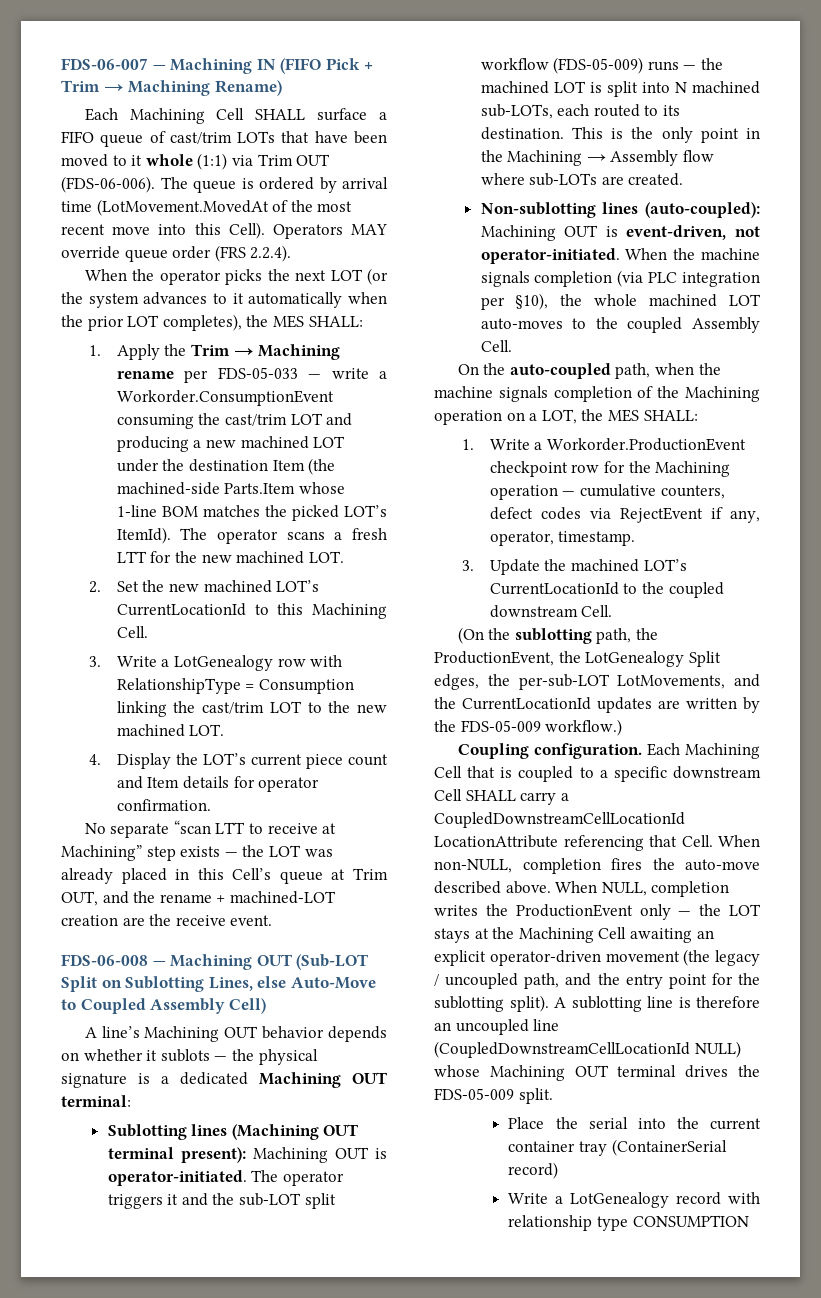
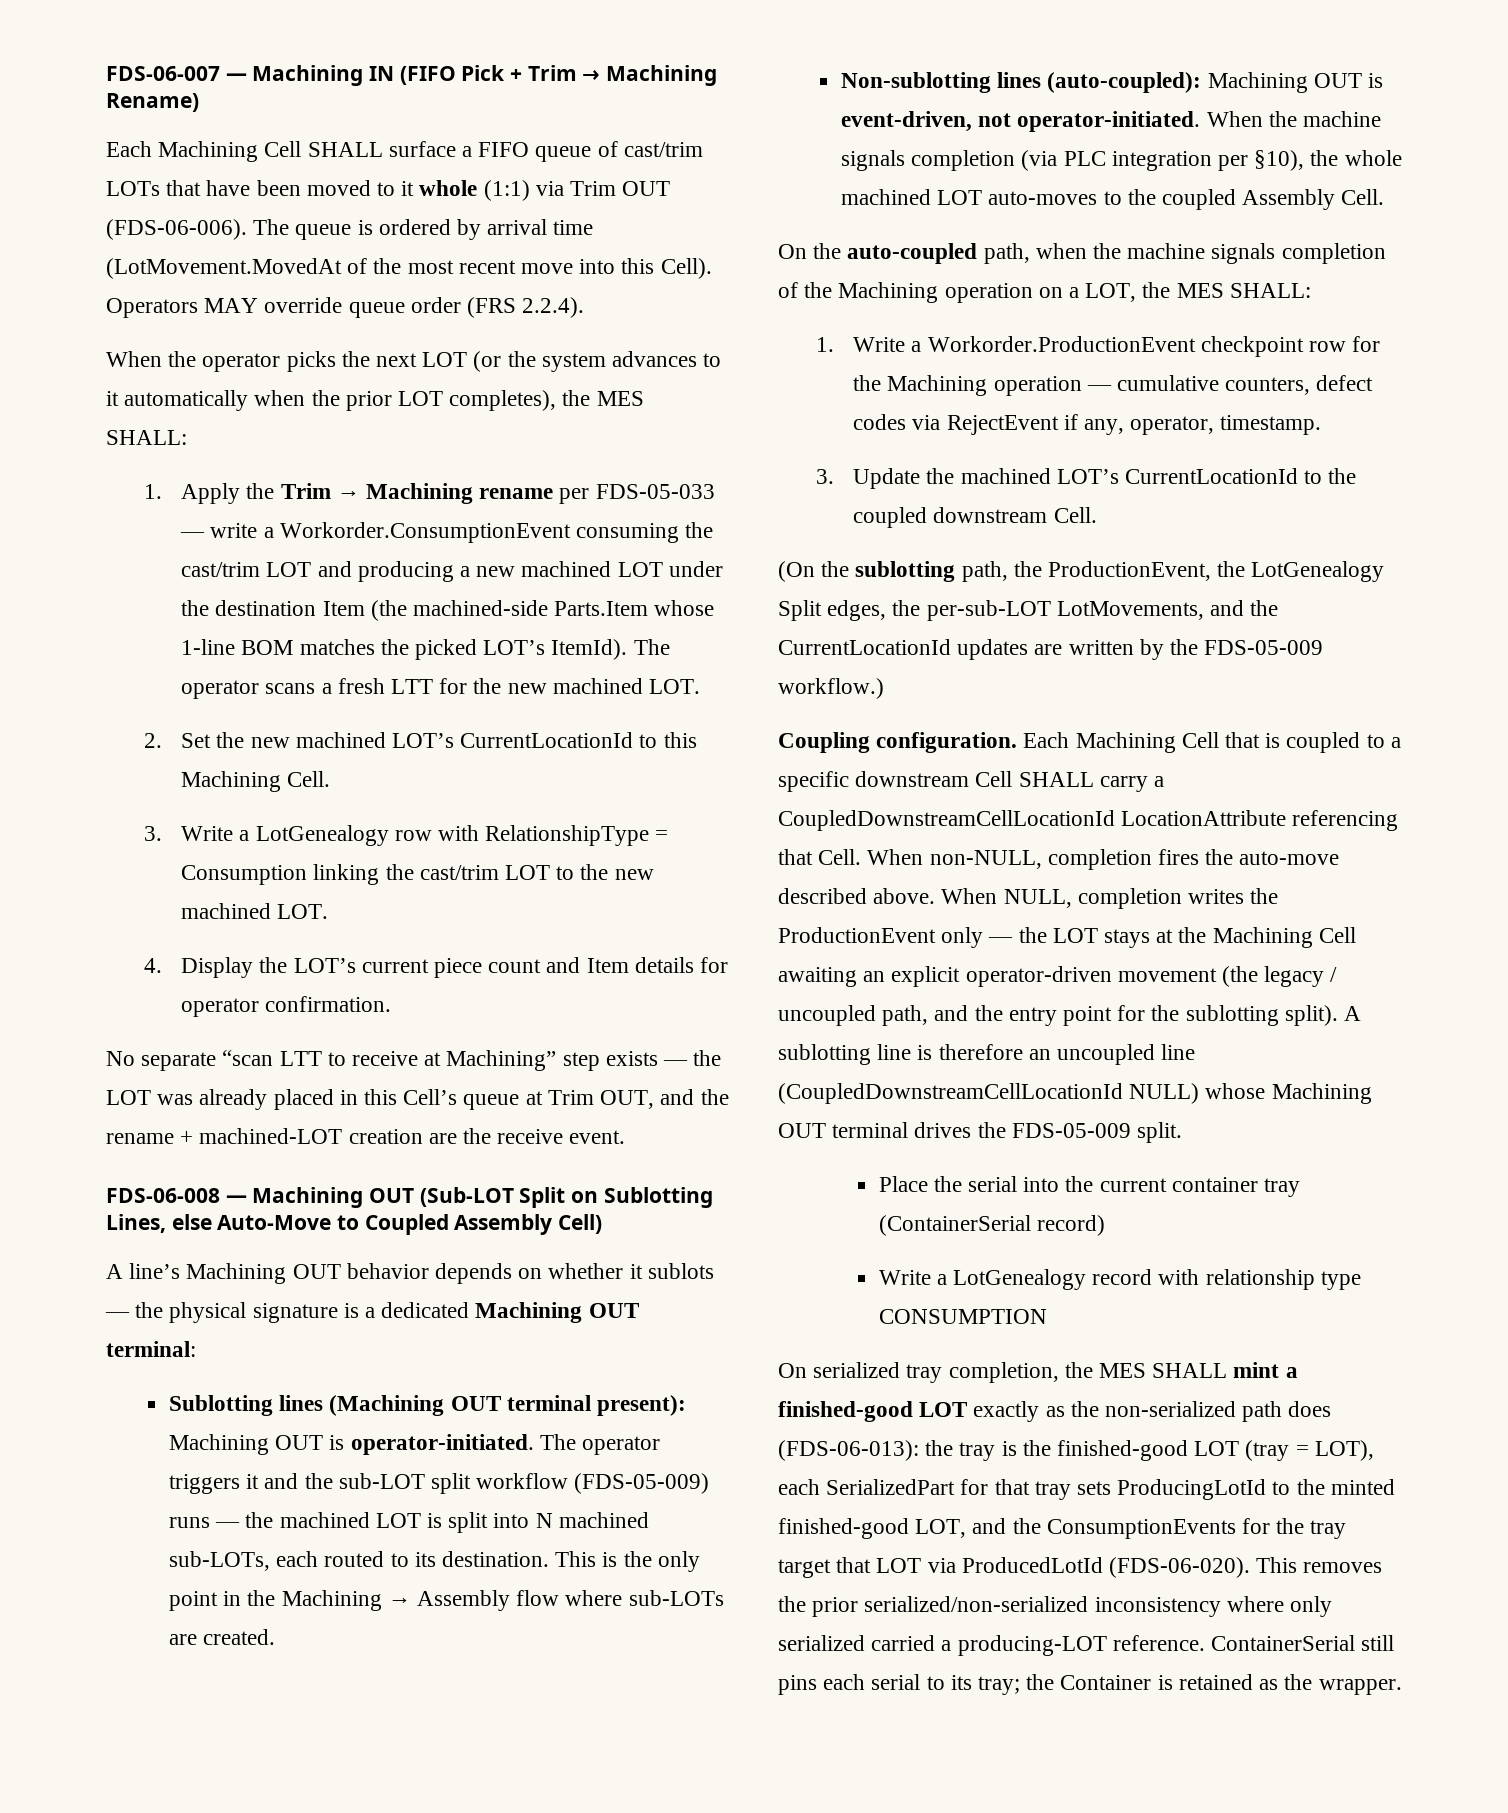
(749, 1221) none -> [778,1362,1298,1383] [778,1401,1332,1422] [778,1440,1374,1461] [778,1479,1395,1500] [778,1518,1347,1539] [778,1557,1383,1578] [778,1596,1333,1617] [778,1635,1395,1656] [778,1674,1402,1695] // On serialized tray completion, the MES SHALL mint a finished-good LOT exactly as the non-serialized path does (FDS-06-013): the tray is the finished-good LOT (tray = LOT), each SerializedPart for that tray sets ProducingLotId to the minted finished-good LOT, and the ConsumptionEvents for the tray target that LOT via ProducedLotId (FDS-06-020). This removes the prior serialized/non-serialized inconsistency where only serialized carried a producing-LOT reference. ContainerSerial still pins each serial to its tray; the Container is retained as the wrapper.

